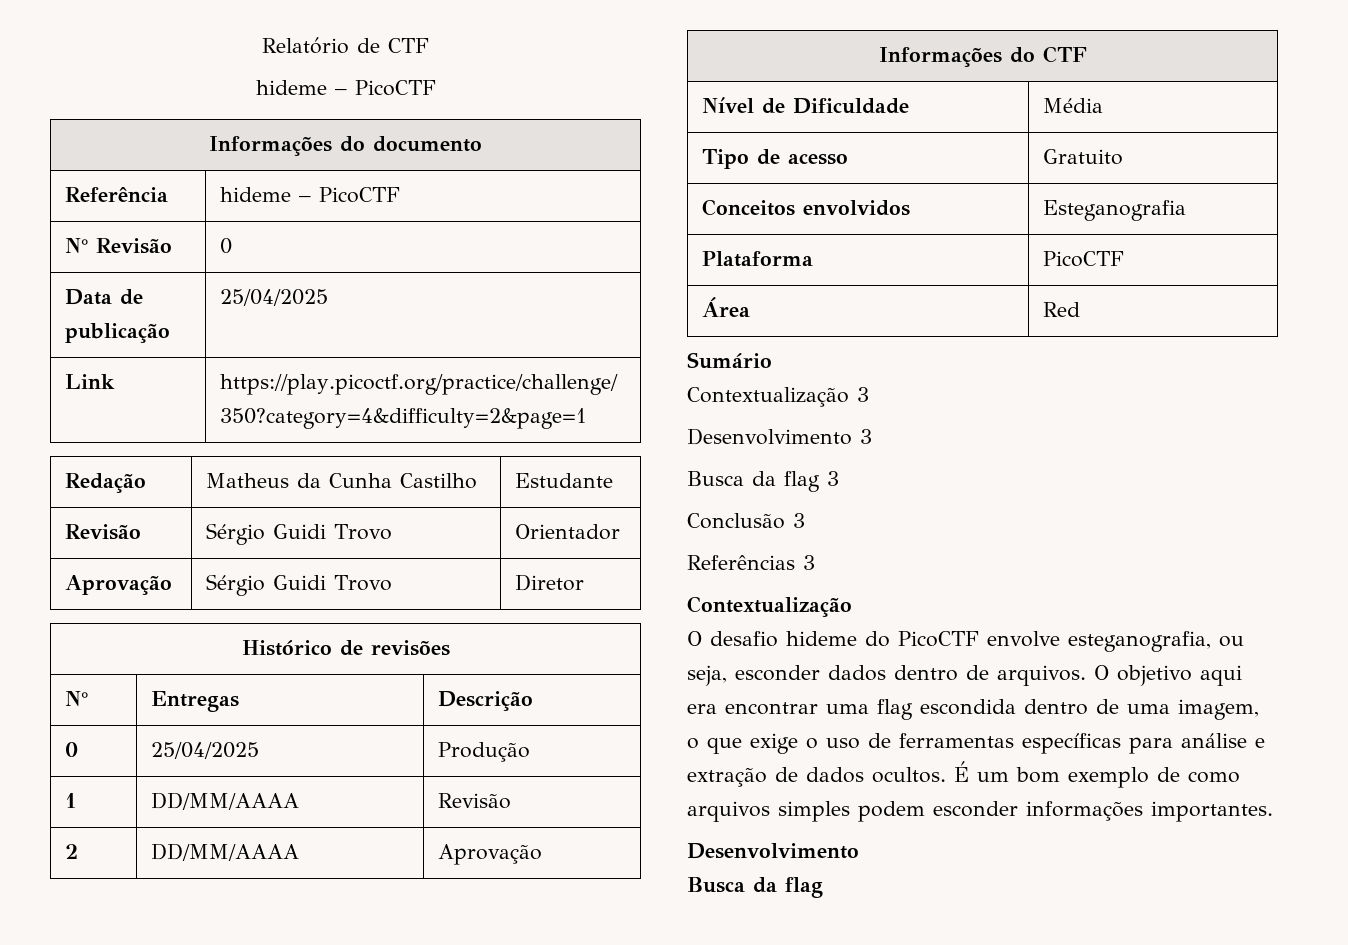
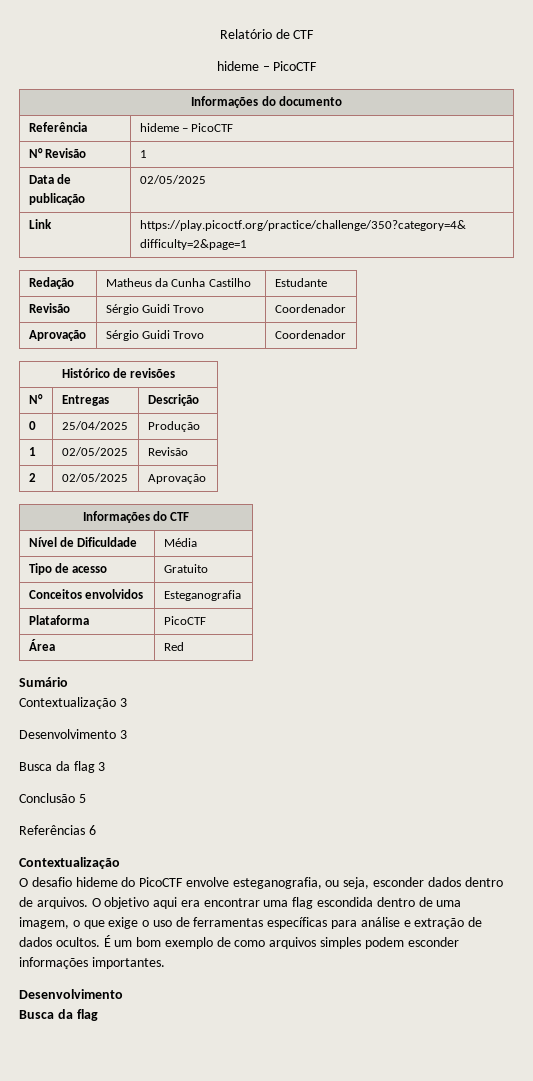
[220,238,233,254] 0 -> [139,150,147,158] 1
[220,289,329,306] 25/04/2025 -> [139,175,206,184] 02/05/2025
[515,524,621,540] Orientador -> [274,304,346,313] Coordenador
[515,574,585,591] Diretor -> [274,330,346,339] Coordenador
[151,792,300,810] DD/MM/AAAA -> [61,447,128,456] 02/05/2025
[151,843,300,861] DD/MM/AAAA -> [61,473,128,482] 02/05/2025
[793,513,805,528] 3 -> [78,794,86,803] 5
[803,555,815,570] 3 -> [88,825,96,835] 6

